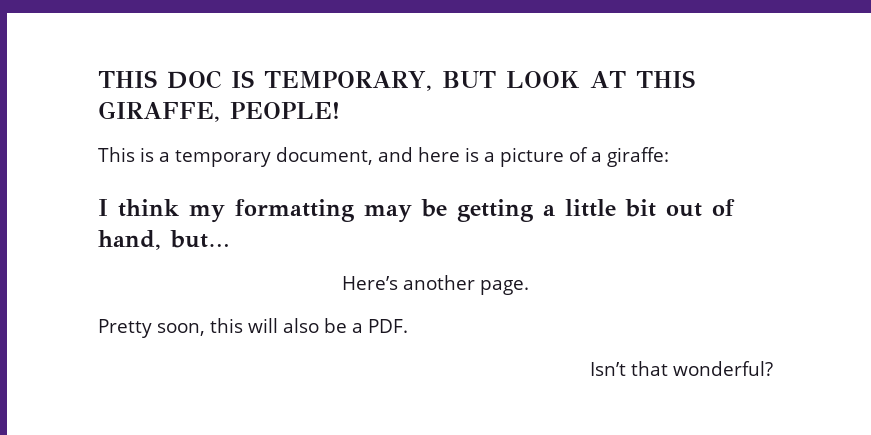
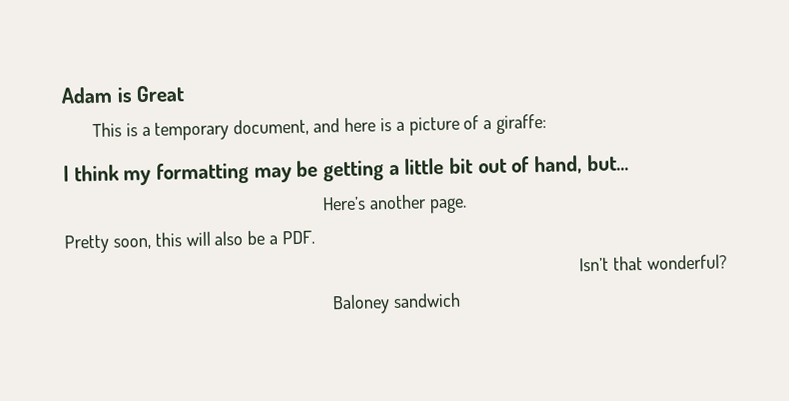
[98,70,695,91] [98,101,340,122] THIS DOC IS TEMPORARY, BUT LOOK AT THIS GIRAFFE, PEOPLE! -> [61,85,185,104] Adam is Great
(773, 368) none -> [332,292,461,315] // Baloney sandwich

